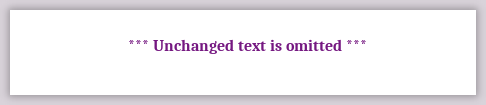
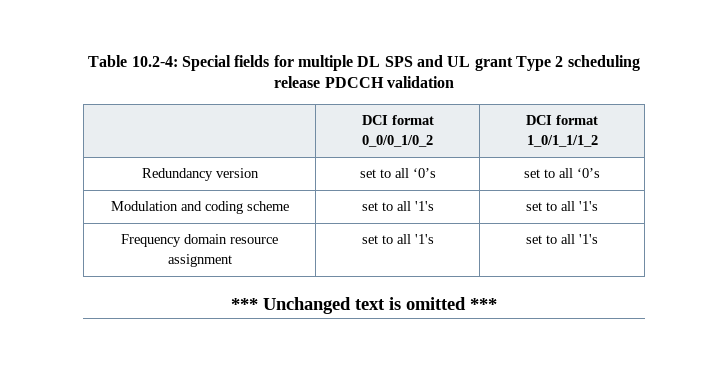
(127, 45) none -> [88,55,640,71] [274,76,454,88] [361,115,434,125] [362,135,433,147] [526,115,598,125] [526,135,598,147] [141,168,259,181] [359,168,436,178] [524,168,600,178] [110,201,289,214] [361,201,434,211] [526,201,598,211] [121,234,278,247] [167,254,232,267] [361,234,434,244] [526,234,598,244] Table 10.2-4: Special fields for multiple DL SPS and UL grant Type 2 scheduling release PDCCH validation // | DCI format 0_0/0_1/0_2 | DCI format 1_0/1_1/1_2 // Redundancy version | set to all ‘0’s | set to all ‘0’s // Modulation and coding scheme | set to all '1's | set to all '1's // Frequency domain resource assignment | set to all '1's | set to all '1's //

